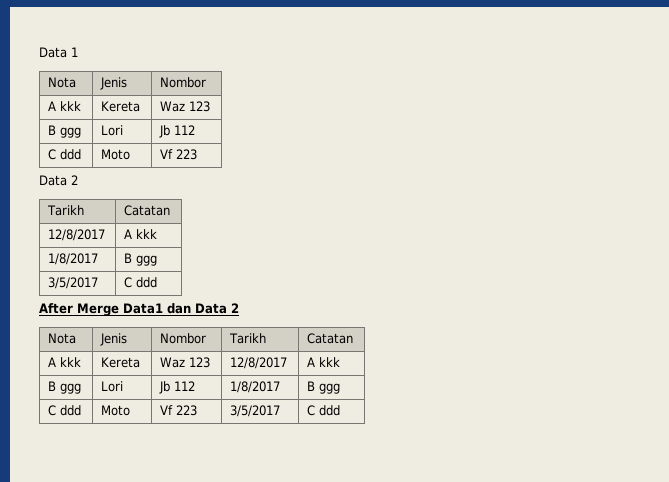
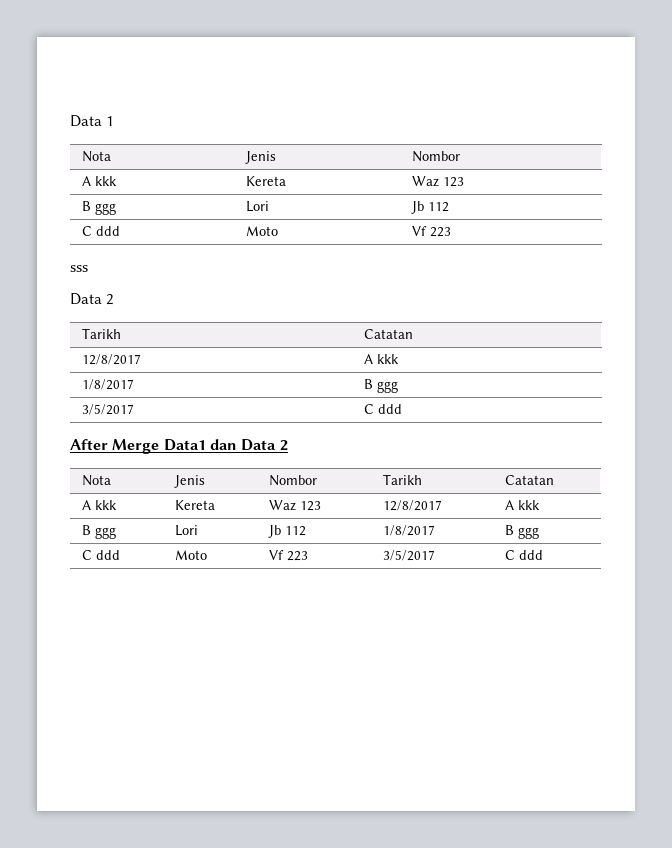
(198, 154) none -> [70,265,88,272] // sss

